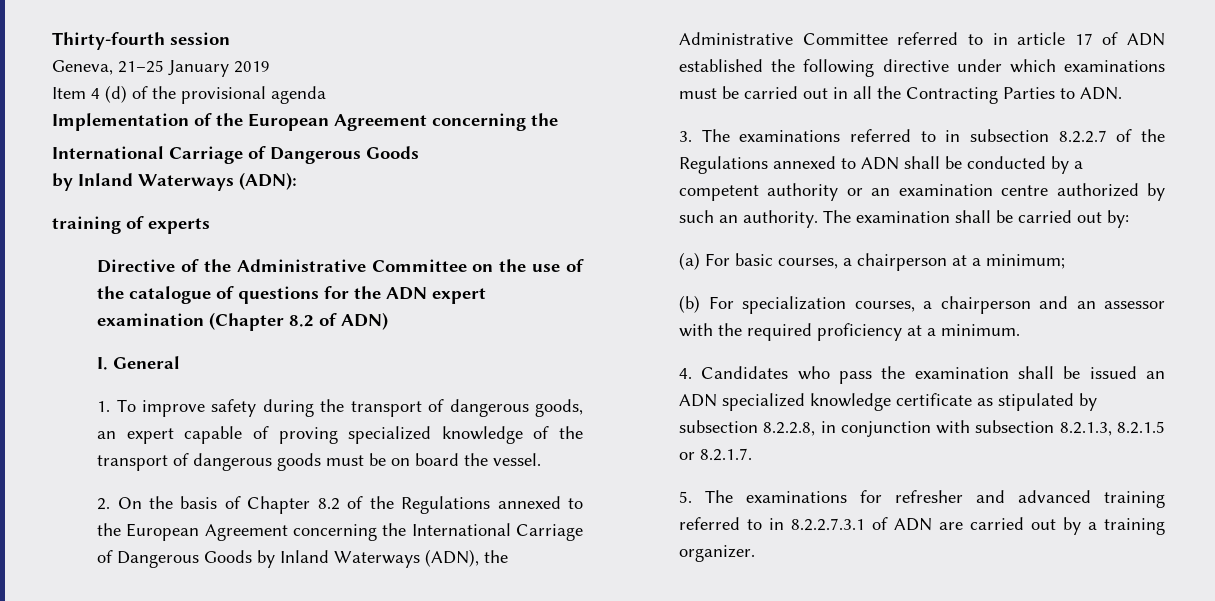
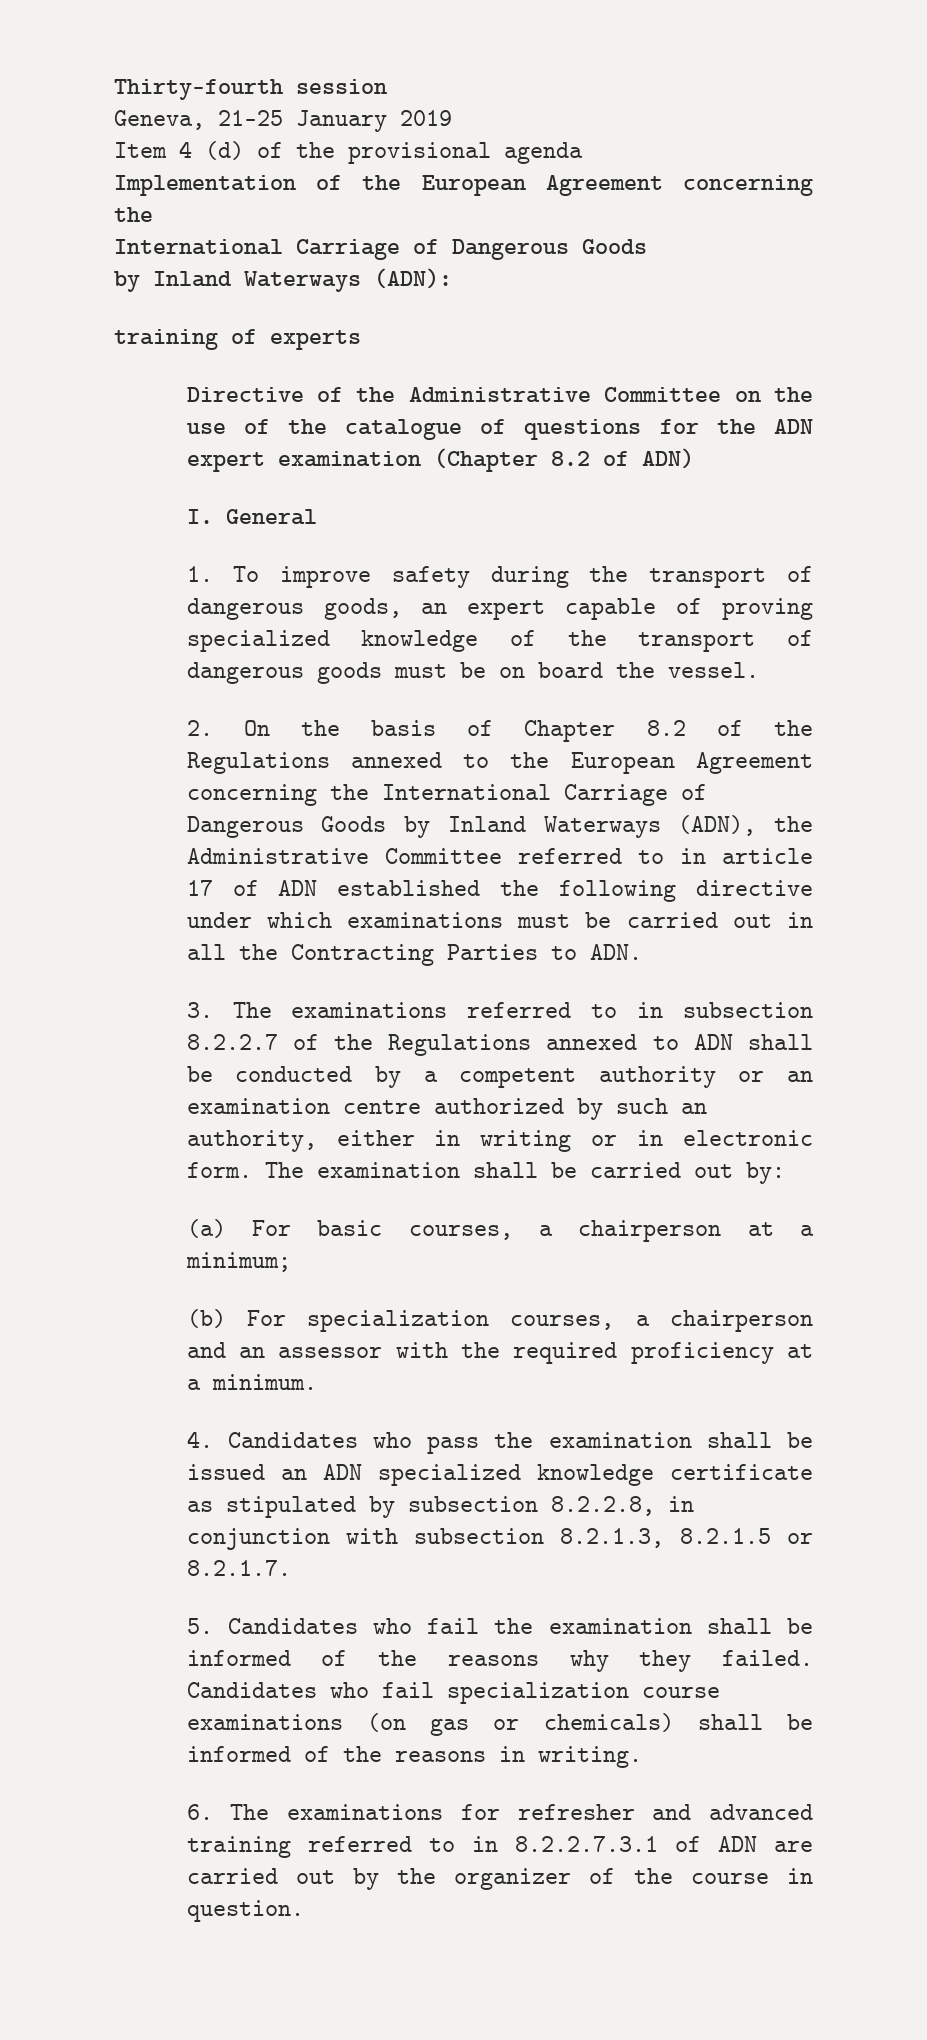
[743,210,819,228] authority. -> [186,1130,814,1152] [186,1162,252,1178] authority, either in writing or in electronic form.
(693, 497) none -> [227,1618,814,1634] [186,1650,813,1672] [186,1682,720,1704] [186,1713,813,1736] [186,1746,642,1768] [186,1804,213,1820] Candidates who fail the examination shall be informed of the reasons why they failed. Candidates who fail specialization course examinations (on gas or chemicals) shall be informed of the reasons in writing. // 6.
[1088,518,1165,535] [679,545,756,562] a training organizer. -> [397,1868,813,1890] [186,1900,304,1922] the organizer of the course in question.

